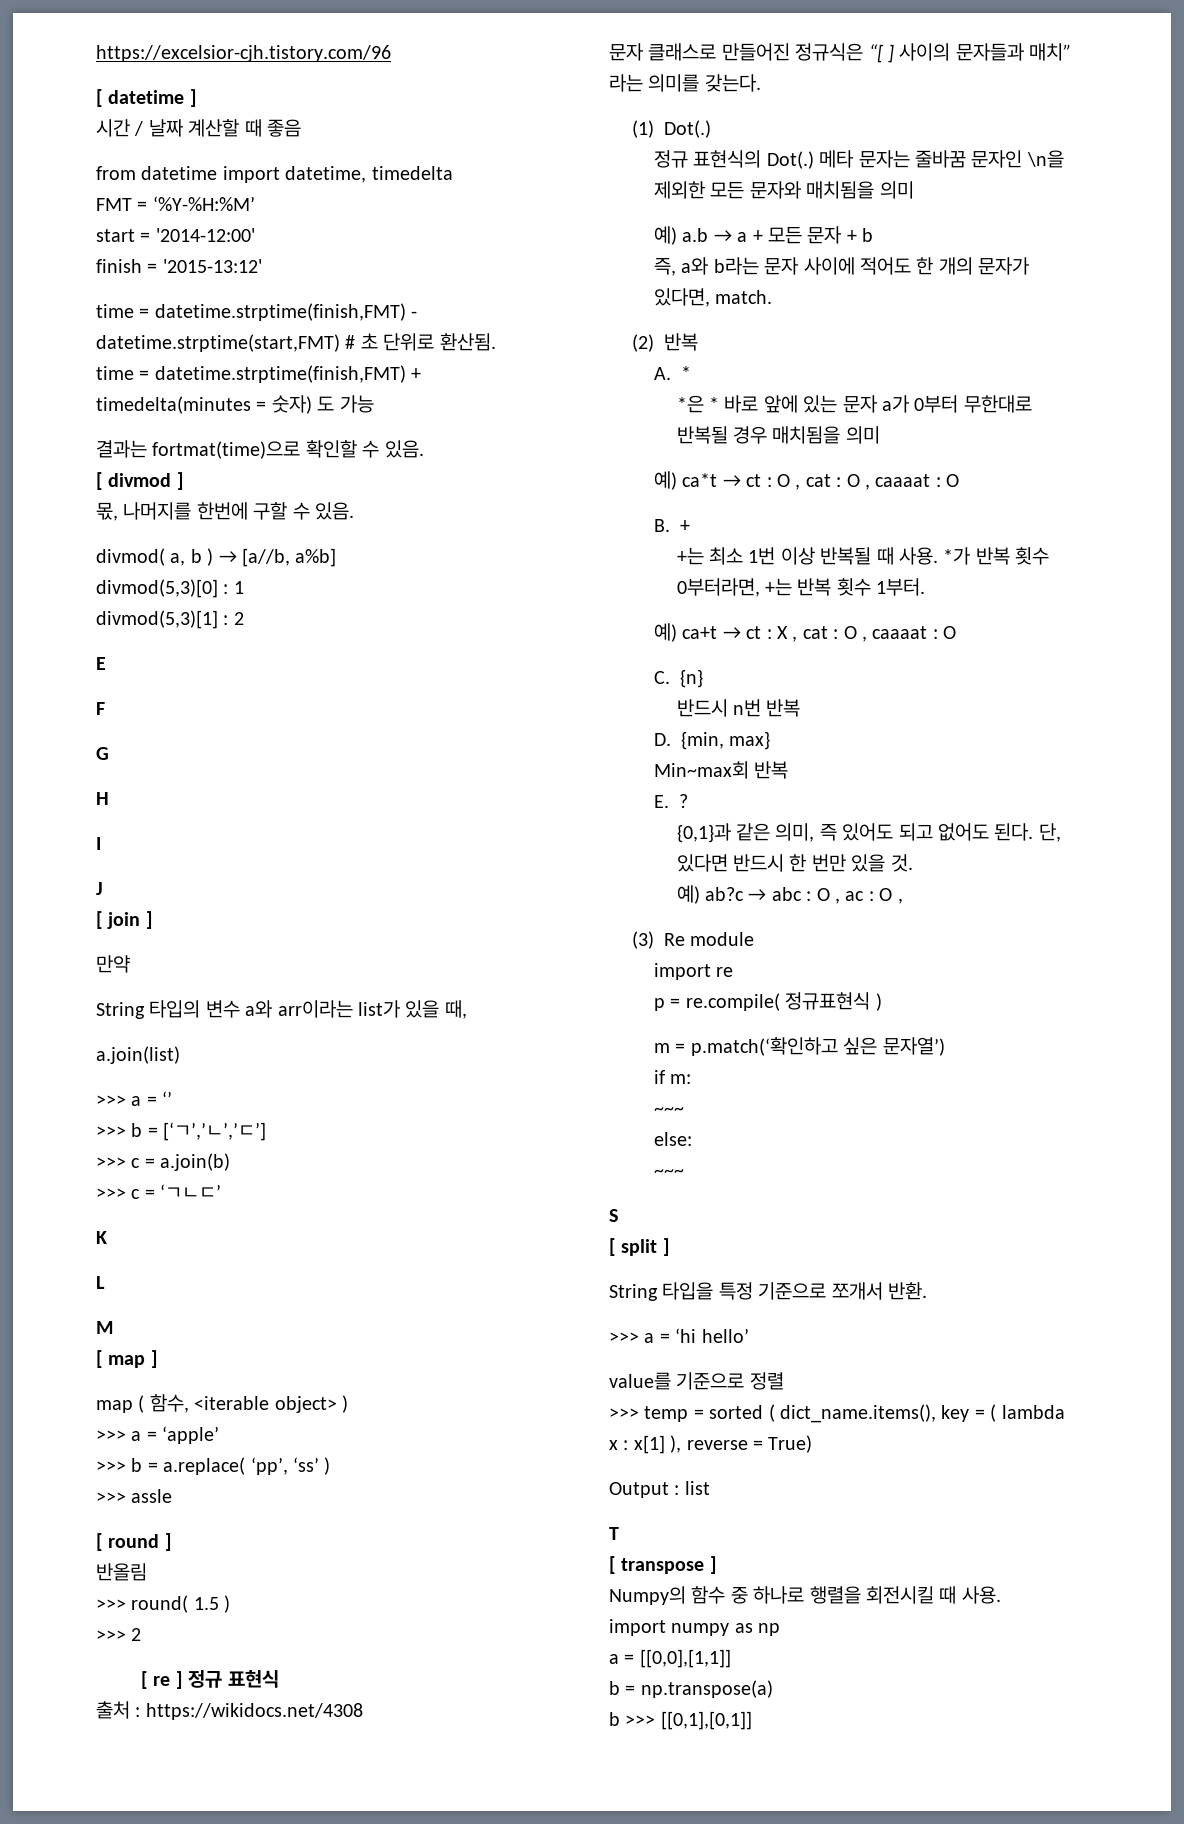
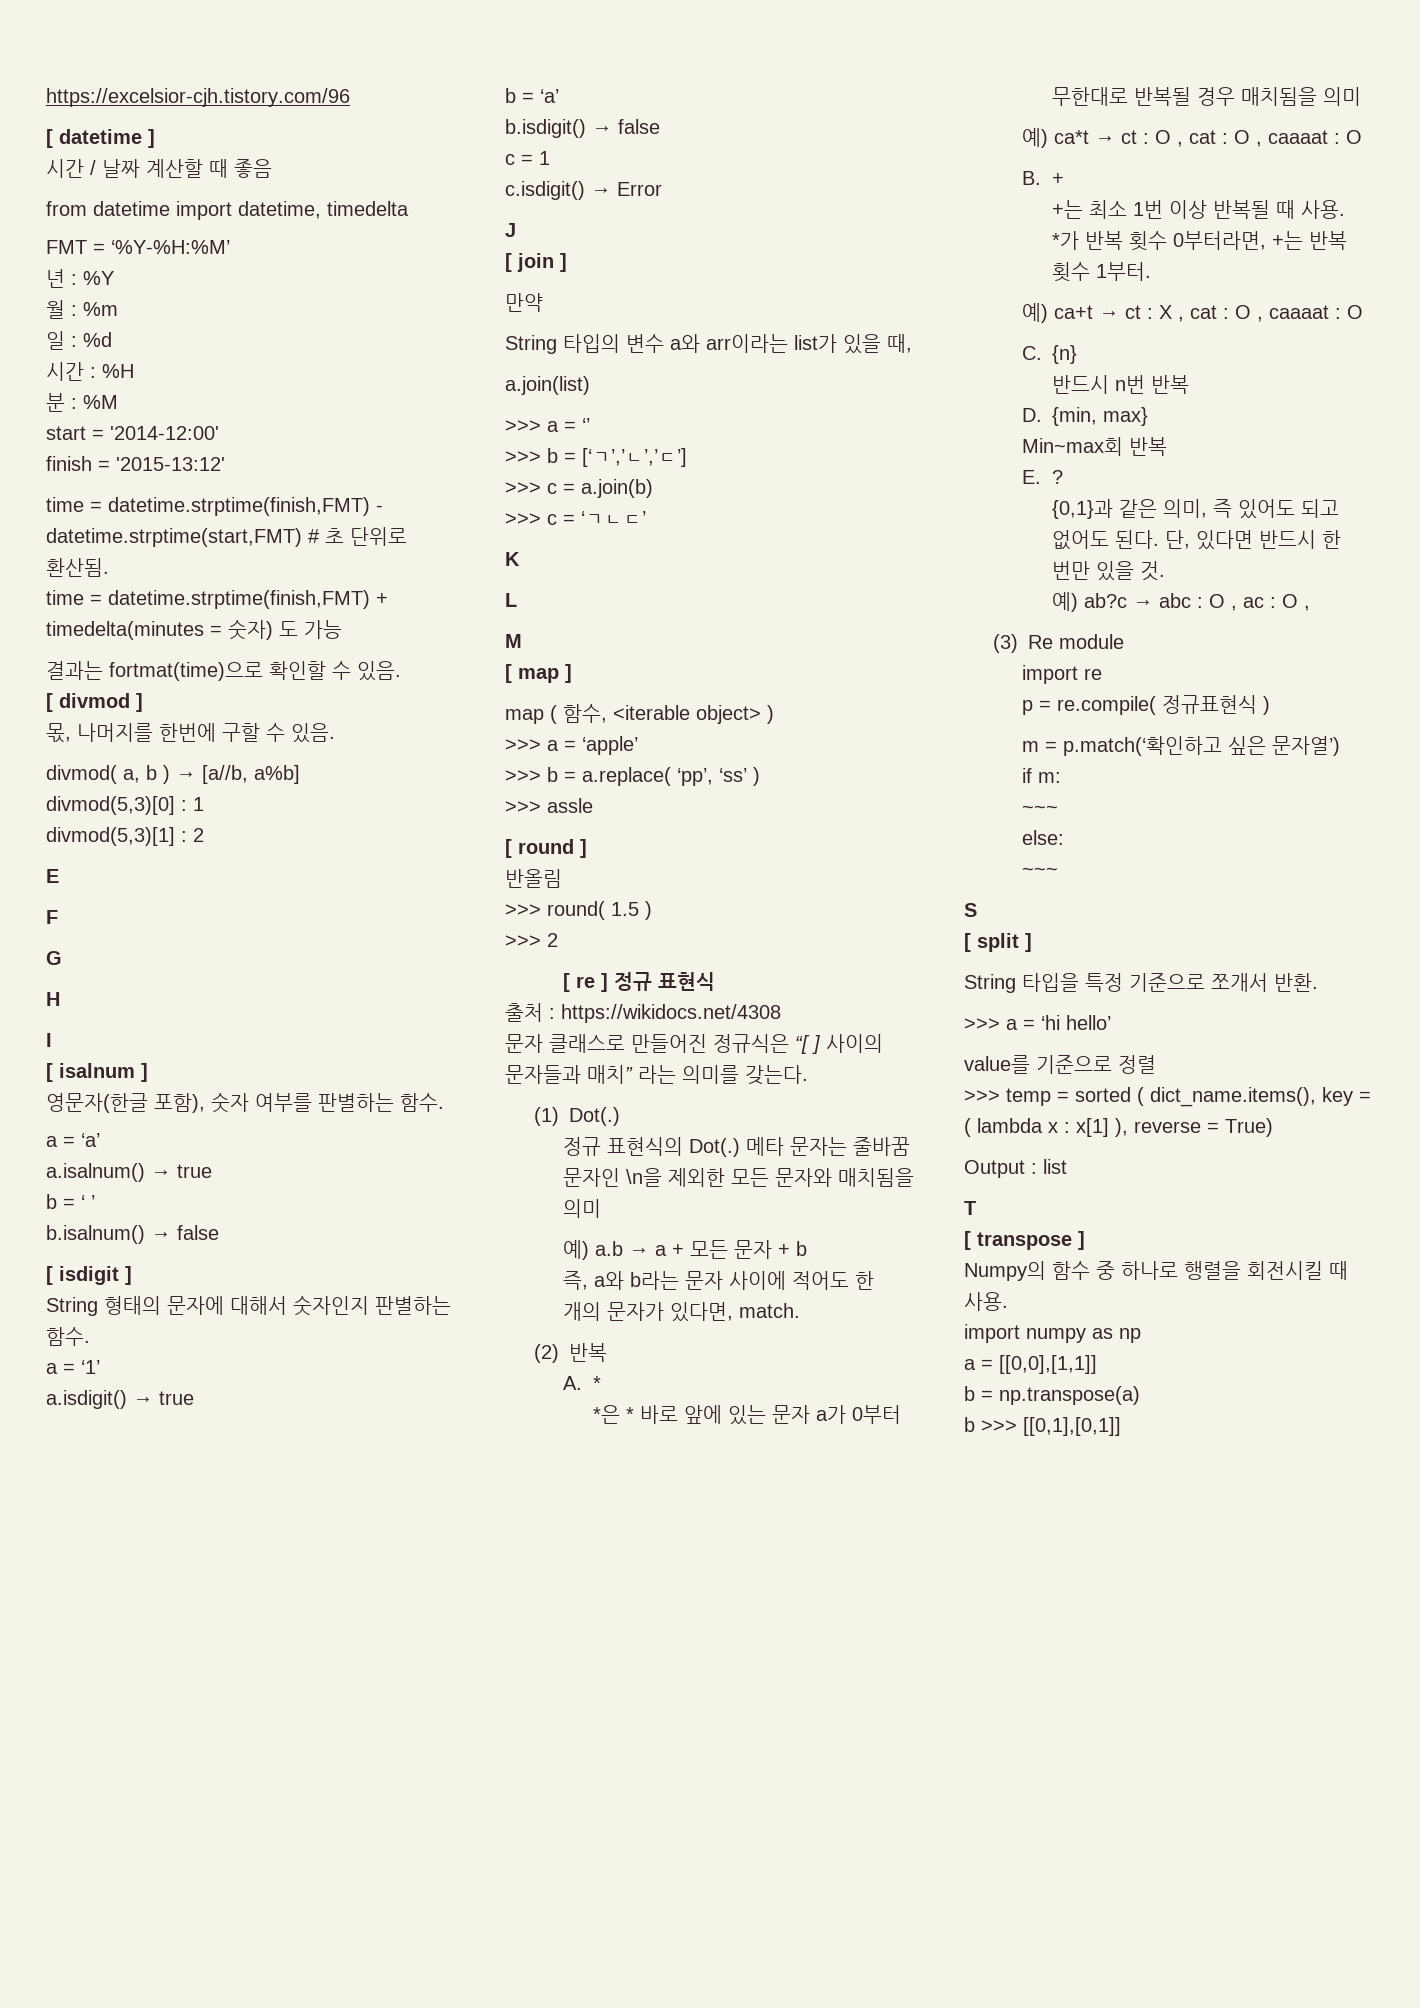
(255, 203) none -> [46,269,114,288] [46,300,118,319] [46,331,112,350] [46,362,134,381] [46,393,118,412] // 년 : %Y // 월 : %m // 일 : %d // 시간 : %H // 분 : %M
(101, 843) none -> [46,1063,148,1082] [46,1092,444,1113] [46,1133,100,1147] [46,1163,212,1182] [46,1194,95,1209] [46,1225,219,1244] [46,1266,132,1285] [46,1295,451,1316] [46,1327,90,1346] [46,1360,100,1374] [46,1390,194,1409] [505,88,559,103] [505,119,660,138] [505,151,550,165] [505,181,662,200] // [ isalnum ] // 영문자(한글 포함), 숫자 여부를 판별하는 함수. // a = ‘a’ // a.isalnum() → true // b = ‘ ’ // b.isalnum() → false // [ isdigit ] // String 형태의 문자에 대해서 숫자인지 판별하는 함수. // a = ‘1’ // a.isdigit() → true // b = ‘a’ // b.isdigit() → false // c = 1 // c.isdigit() → Error

